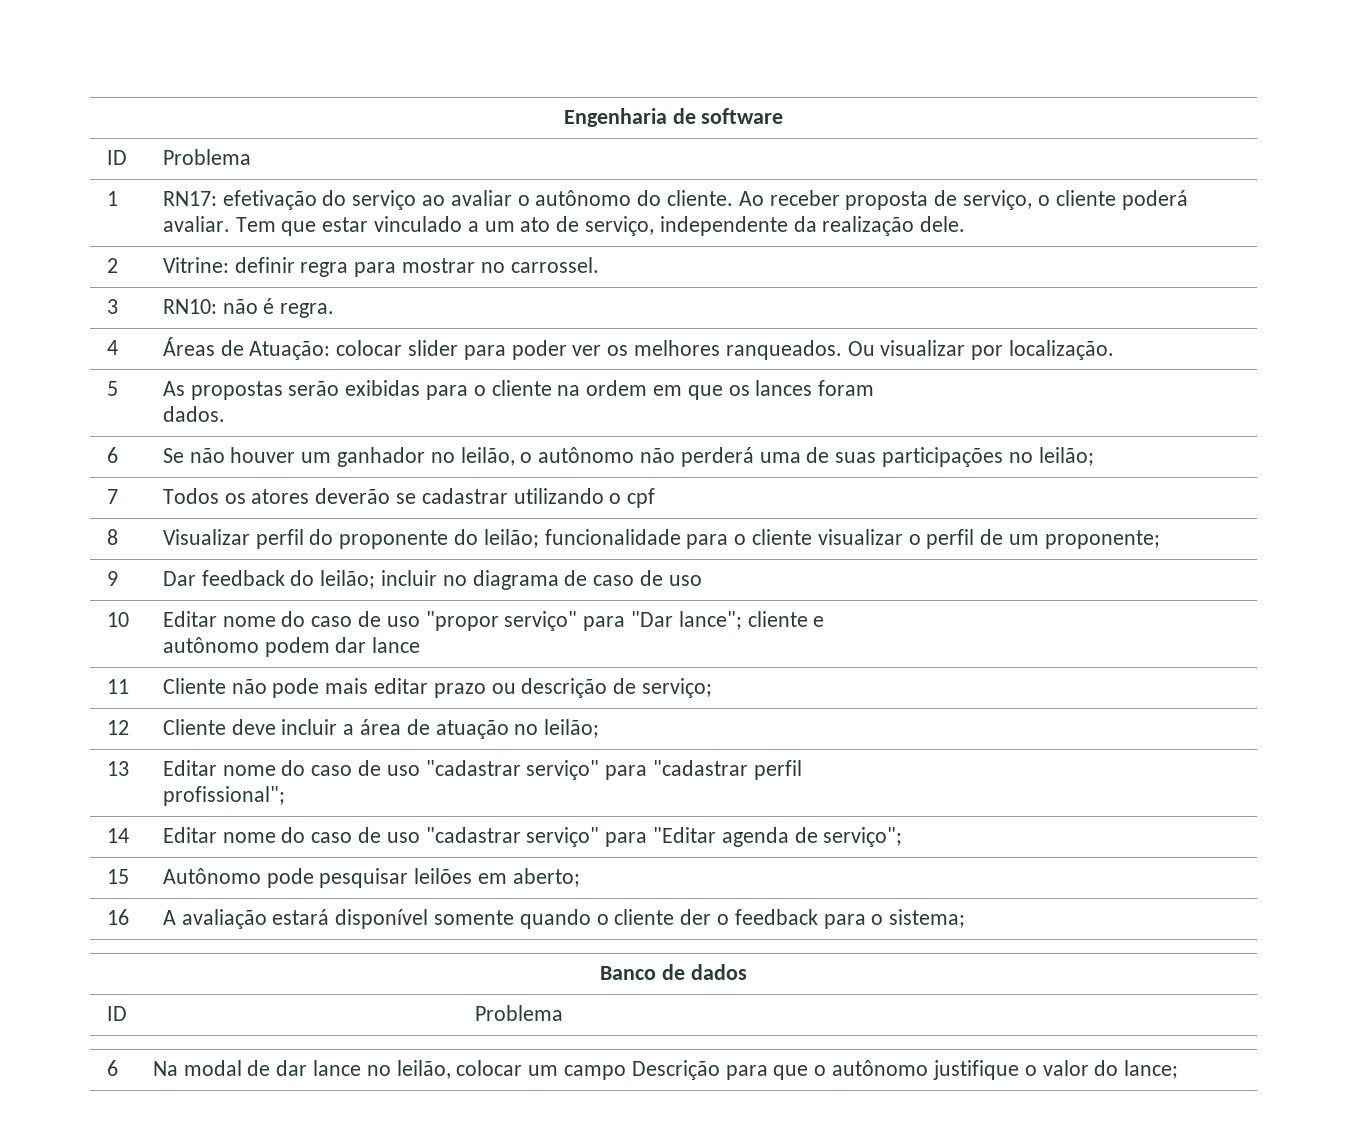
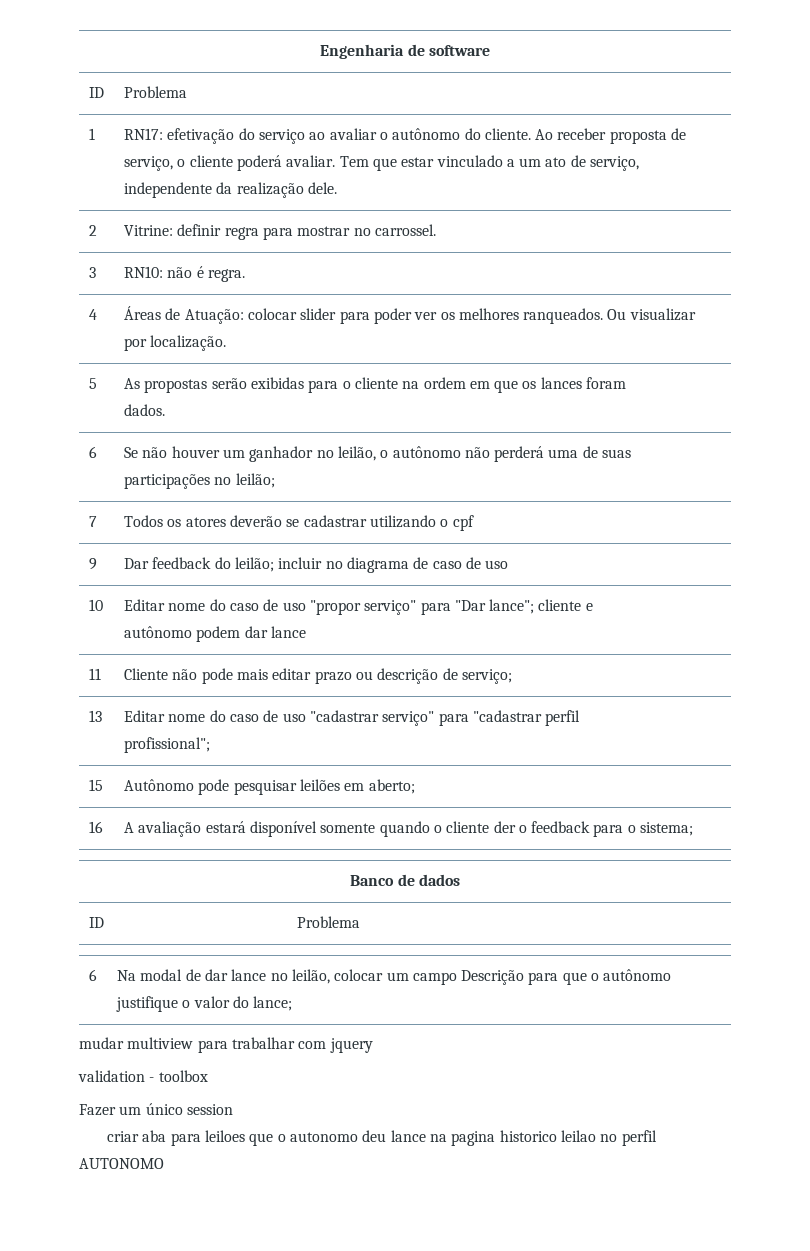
[106,529,118,545] [162,529,1160,549] // 8 | Visualizar perfil do proponente do leilão; funcionalidade para o cliente visualizar o perfil de um proponente; -> (474, 523) none
[106,720,129,735] [162,719,600,739] // 12 | Cliente deve incluir a área de atuação no leilão; -> (512, 676) none
[106,828,129,843] [162,827,903,847] // 14 | Editar nome do caso de uso "cadastrar serviço" para "Editar agenda de serviço"; -> (210, 745) none
(1179, 1069) none -> [79,1037,373,1053] [78,1070,208,1082] [79,1103,233,1116] [107,1130,657,1146] [79,1158,164,1169] // mudar multiview para trabalhar com jquery // validation - toolbox // Fazer um único session // criar aba para leiloes que o autonomo deu lance na pagina historico leilao no perfil AUTONOMO

